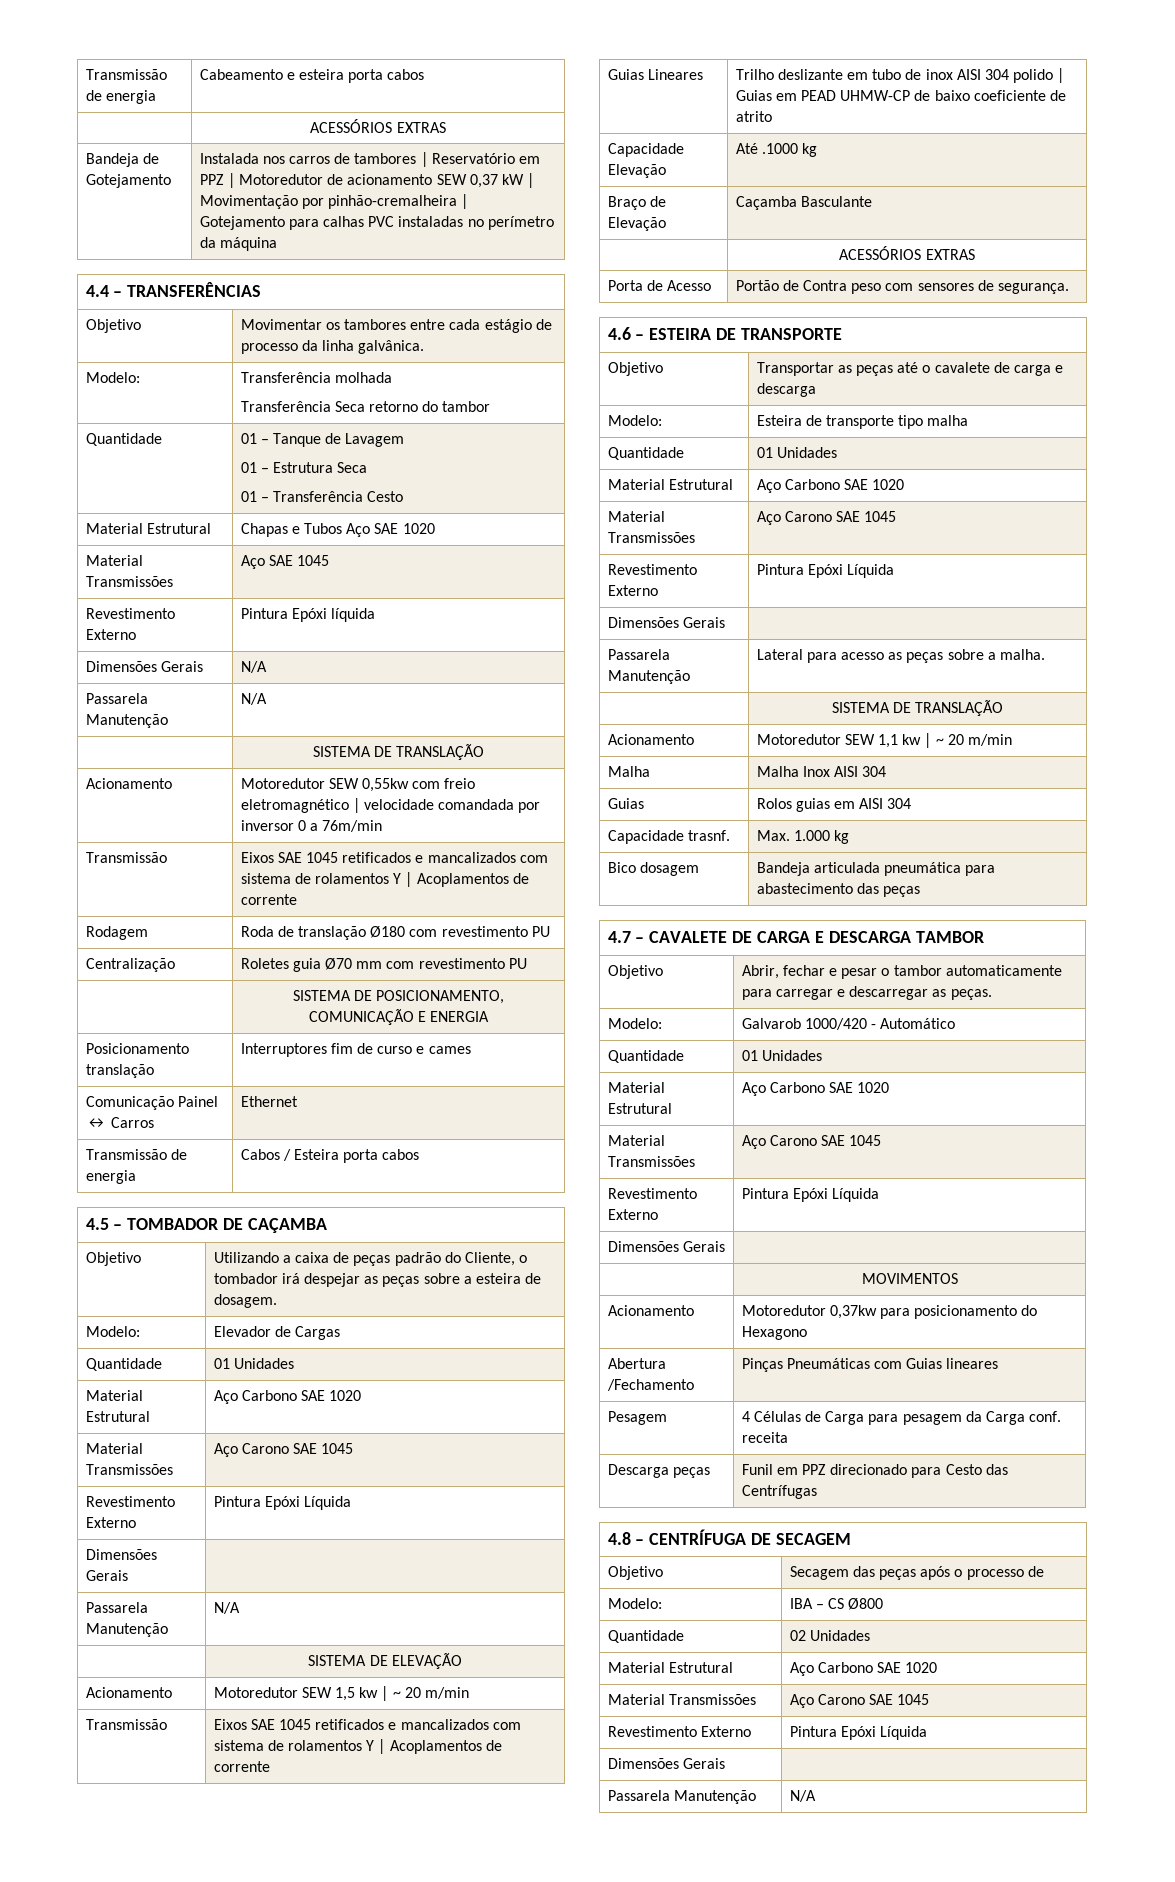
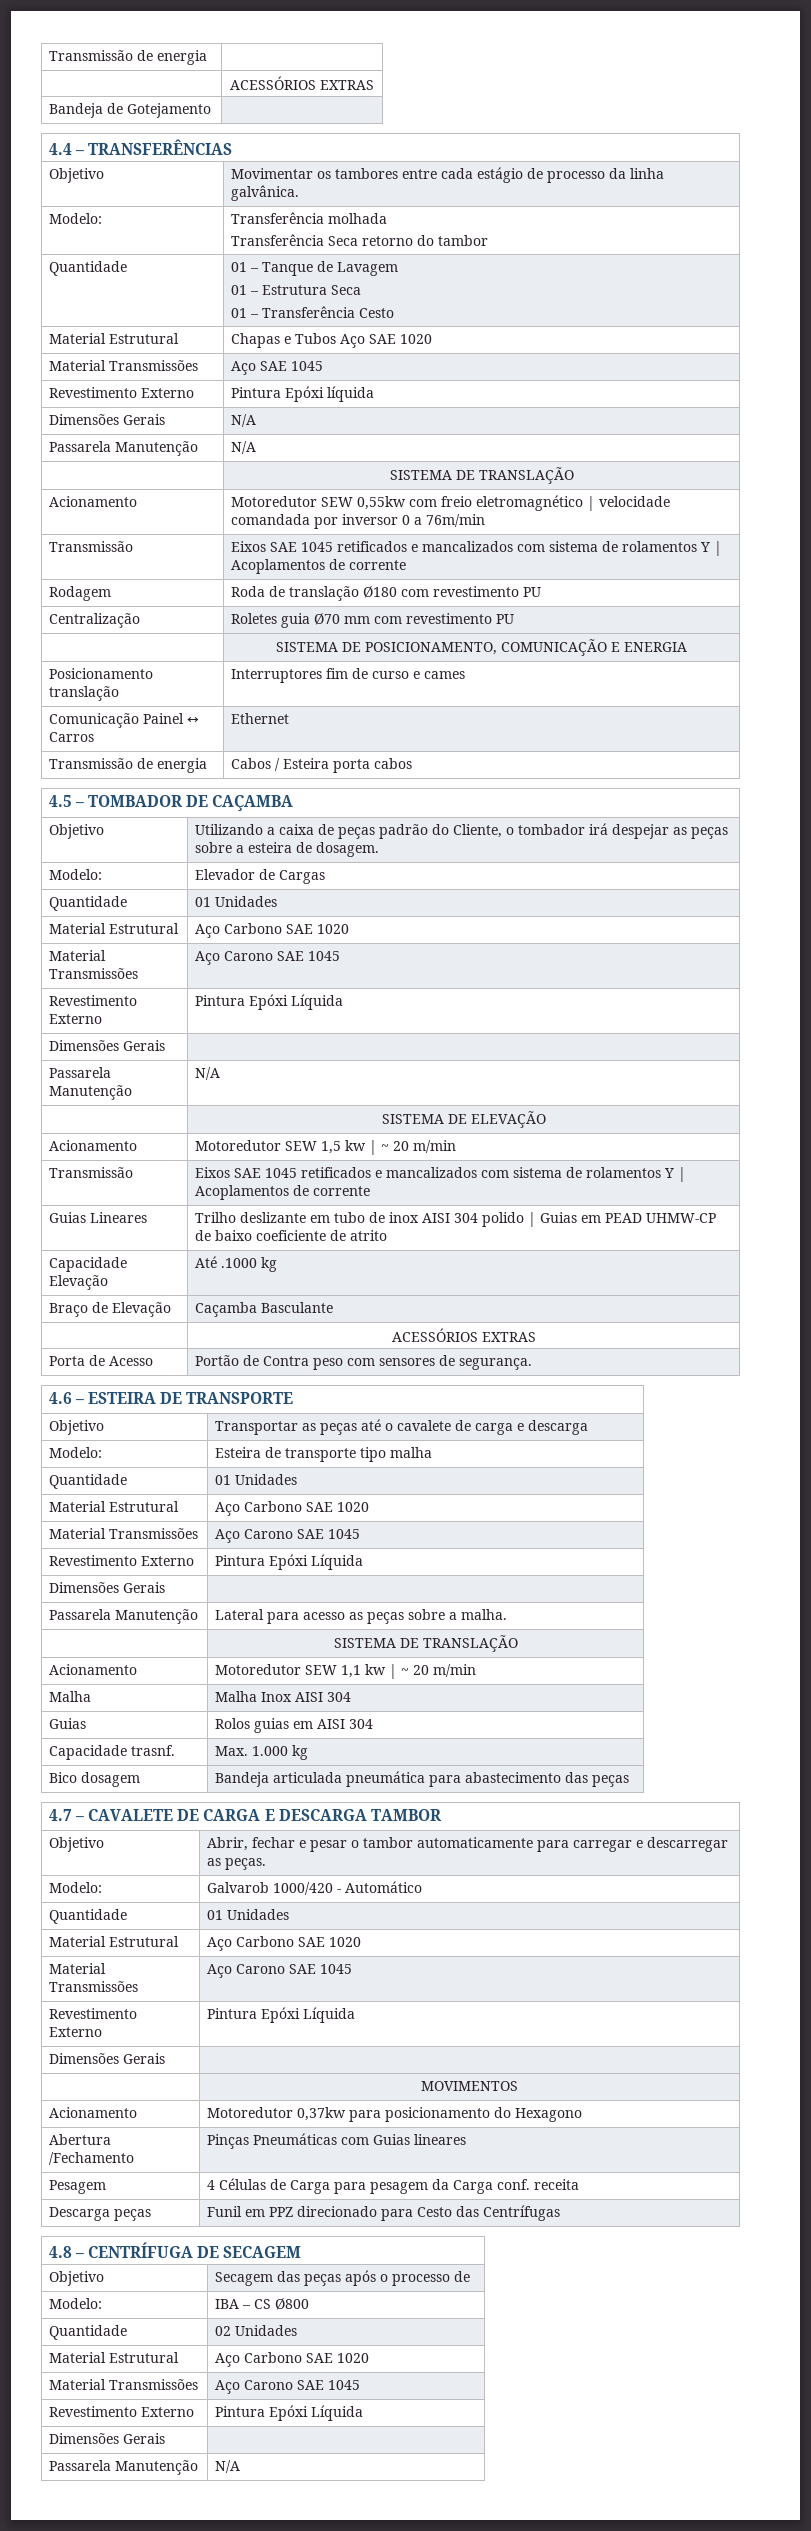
[85,69,167,80] [85,90,156,104] [199,69,425,83] Transmissão de energia | Cabeamento e esteira porta cabos -> [48,50,207,65] Transmissão de energia |
[199,152,540,167] [199,173,535,188] [199,194,469,209] [199,216,554,230] [199,237,277,251] Instalada nos carros de tambores | Reservatório em PPZ | Motoredutor de acionamento SEW 0,37 kW | Movimentação por pinhão-cremalheira | Gotejamento para calhas PVC instaladas no perímetro da máquina -> (211, 110) none

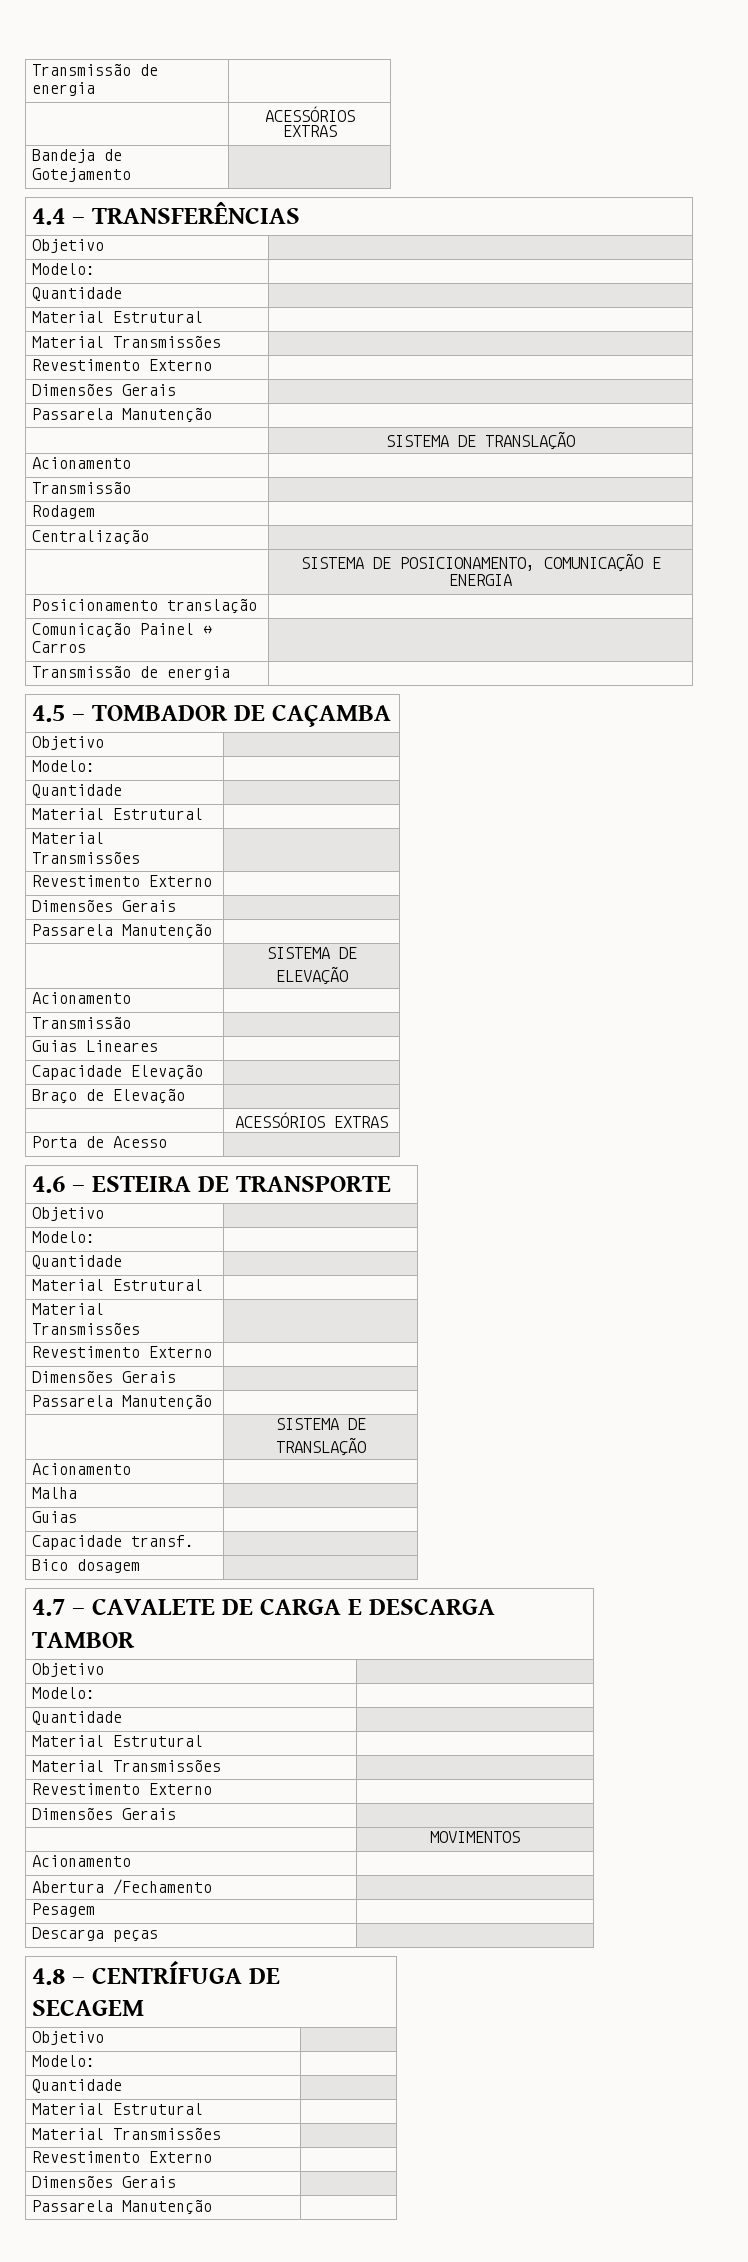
[230,167,664,183] [230,185,299,201] [48,213,102,224] [230,212,387,224] [230,234,488,246] [48,261,127,276] [230,261,398,276] [230,285,361,295] [230,306,394,318] [48,333,179,344] [230,333,432,348] [48,360,198,371] [230,361,323,375] [48,387,194,398] [230,386,374,402] [48,414,165,425] [230,414,256,427] [48,441,198,456] [230,441,256,454] [389,467,574,484] [48,496,137,507] [230,495,670,511] [230,514,485,529] [48,541,133,552] [230,541,722,556] [230,559,406,574] [48,586,111,601] [230,586,541,601] [48,613,140,628] [230,613,514,628] Movimentar os tambores entre cada estágio de processo da linha galvânica. // Modelo: | Transferência molhada // Transferência Seca retorno do tambor // Quantidade | 01 – Tanque de Lavagem // 01 – Estrutura Seca // 01 – Transferência Cesto // Material Estrutural | Chapas e Tubos Aço SAE 1020 // Material Transmissões | Aço SAE 1045 // Revestimento Externo | Pintura Epóxi líquida // Dimensões Gerais | N/A // Passarela Manutenção | N/A // | SISTEMA DE TRANSLAÇÃO // Acionamento | Motoredutor SEW 0,55kw com freio eletromagnético | velocidade comandada por inversor 0 a 76m/min // Transmissão | Eixos SAE 1045 retificados e mancalizados com sistema de rolamentos Y | Acoplamentos de corrente // Rodagem | Roda de translação Ø180 com revestimento PU // Centralização | Roletes guia Ø70 mm com revestimento PU -> [31,263,95,275] [31,287,122,301] [31,311,203,323] [31,335,221,348] [31,359,212,371] [31,383,176,396] [31,407,212,423] [385,431,575,450] [31,457,131,469] [31,481,131,494] [31,505,95,519] [31,529,149,545] // Modelo: | // Quantidade | // Material Estrutural | // Material Transmissões | // Revestimento Externo | // Dimensões Gerais | // Passarela Manutenção | // | SISTEMA DE TRANSLAÇÃO // Acionamento | // Transmissão | // Rodagem | // Centralização |
[230,668,465,683] Interruptores fim de curso e cames -> (257, 606) none
[230,713,289,724] [48,758,207,773] [230,758,412,773] Ethernet // Transmissão de energia | Cabos / Esteira porta cabos -> [31,665,230,680] // Transmissão de energia |
[194,823,728,839] [194,842,379,857] [48,869,102,880] [194,869,325,884] [48,896,127,911] [194,896,277,907] [48,923,179,934] [194,923,349,938] [48,950,106,961] [48,968,138,979] [194,951,340,965] [48,995,137,1006] [48,1014,102,1024] [194,994,343,1010] [48,1040,165,1051] [48,1067,111,1078] [48,1085,132,1100] [194,1067,220,1080] Utilizando a caixa de peças padrão do Cliente, o tombador irá despejar as peças sobre a esteira de dosagem. // Modelo: | Elevador de Cargas // Quantidade | 01 Unidades // Material Estrutural | Aço Carbono SAE 1020 // Material Transmissões | Aço Carono SAE 1045 // Revestimento Externo | Pintura Epóxi Líquida // Dimensões Gerais | // Passarela Manutenção | N/A -> [31,760,95,772] [31,784,122,798] [31,808,203,820] [31,832,104,844] [31,851,140,864] [31,875,212,887] [31,899,176,912] [31,923,212,939] // Modelo: | // Quantidade | // Material Estrutural | // Material Transmissões | // Revestimento Externo | // Dimensões Gerais | // Passarela Manutenção |
[194,1140,456,1155] [48,1167,133,1178] [194,1167,686,1182] [194,1185,370,1200] [48,1212,147,1223] [194,1212,716,1227] [194,1230,387,1241] Motoredutor SEW 1,5 kw | ~ 20 m/min // Transmissão | Eixos SAE 1045 retificados e mancalizados com sistema de rolamentos Y | Acoplamentos de corrente // Guias Lineares | Trilho deslizante em tubo de inox AISI 304 polido | Guias em PEAD UHMW-CP de baixo coeficiente de atrito -> [31,1016,131,1029] [31,1040,158,1052] // Transmissão | // Guias Lineares |
[194,1256,277,1272] Até .1000 kg -> (203, 1072) none
[194,1302,333,1317] Caçamba Basculante -> (185, 1096) none
[194,1355,532,1370] Portão de Contra peso com sensores de segurança. -> (167, 1142) none
[214,1419,588,1435] [48,1447,102,1458] [214,1447,432,1462] [48,1474,127,1489] [214,1474,297,1485] [48,1501,179,1512] [214,1501,369,1516] [48,1528,198,1539] [214,1529,360,1543] [48,1555,194,1566] [214,1554,363,1570] [48,1582,165,1593] [48,1609,198,1624] [214,1609,507,1624] [333,1635,518,1652] [48,1664,137,1675] [214,1664,476,1679] [48,1691,91,1702] [214,1691,351,1702] [48,1718,86,1729] [214,1718,373,1733] [48,1745,175,1760] [214,1745,308,1760] [48,1772,140,1787] [214,1771,629,1787] Transportar as peças até o cavalete de carga e descarga // Modelo: | Esteira de transporte tipo malha // Quantidade | 01 Unidades // Material Estrutural | Aço Carbono SAE 1020 // Material Transmissões | Aço Carono SAE 1045 // Revestimento Externo | Pintura Epóxi Líquida // Dimensões Gerais | // Passarela Manutenção | Lateral para acesso as peças sobre a malha. // | SISTEMA DE TRANSLAÇÃO // Acionamento | Motoredutor SEW 1,1 kw | ~ 20 m/min // Malha | Malha Inox AISI 304 // Guias | Rolos guias em AISI 304 // Capacidade trasnf. | Max. 1.000 kg // Bico dosagem | Bandeja articulada pneumática para abastecimento das peças -> [31,1231,95,1243] [31,1255,122,1269] [31,1279,203,1291] [31,1303,104,1315] [31,1322,140,1335] [31,1346,212,1358] [31,1370,176,1383] [31,1394,212,1410] [275,1418,366,1430] [275,1437,366,1456] [31,1463,131,1475] [31,1487,77,1499] [31,1511,77,1523] [31,1535,194,1550] [31,1559,140,1573] // Modelo: | // Quantidade | // Material Estrutural | // Material Transmissões | // Revestimento Externo | // Dimensões Gerais | // Passarela Manutenção | // | SISTEMA DE TRANSLAÇÃO // Acionamento | // Malha | // Guias | // Capacidade transf. | // Bico dosagem |
[206,1837,728,1852] [206,1858,266,1870] [48,1882,102,1893] [206,1881,422,1895] [48,1909,127,1924] [206,1909,289,1920] [48,1936,179,1947] [206,1936,361,1951] [48,1963,106,1974] [48,1981,138,1992] [206,1964,352,1978] [48,2008,137,2019] [48,2027,102,2037] [206,2007,355,2023] Abrir, fechar e pesar o tambor automaticamente para carregar e descarregar as peças. // Modelo: | Galvarob 1000/420 - Automático // Quantidade | 01 Unidades // Material Estrutural | Aço Carbono SAE 1020 // Material Transmissões | Aço Carono SAE 1045 // Revestimento Externo | Pintura Epóxi Líquida -> [31,1687,95,1699] [31,1711,122,1725] [31,1735,203,1747] [31,1759,221,1772] [31,1783,212,1795] // Modelo: | // Quantidade | // Material Estrutural | // Material Transmissões | // Revestimento Externo |
[206,2107,582,2122] [48,2134,111,2145] [48,2152,134,2165] [206,2133,466,2149] [48,2180,106,2194] [206,2178,579,2194] [48,2207,151,2221] [206,2205,560,2221] Motoredutor 0,37kw para posicionamento do Hexagono // Abertura /Fechamento | Pinças Pneumáticas com Guias lineares // Pesagem | 4 Células de Carga para pesagem da Carga conf. receita // Descarga peças | Funil em PPZ direcionado para Cesto das Centrífugas -> [31,1879,212,1895] [31,1903,95,1917] [31,1927,158,1942] // Abertura /Fechamento | // Pesagem | // Descarga peças |
[214,2270,470,2286] [48,2298,102,2309] [214,2298,309,2310] [48,2325,127,2340] [214,2325,297,2336] [48,2352,179,2363] [214,2352,369,2367] [48,2379,198,2390] [214,2380,360,2394] [48,2406,194,2417] [214,2405,363,2421] [48,2433,165,2444] [48,2460,198,2475] [214,2460,240,2473] Secagem das peças após o processo de // Modelo: | IBA – CS Ø800 // Quantidade | 02 Unidades // Material Estrutural | Aço Carbono SAE 1020 // Material Transmissões | Aço Carono SAE 1045 // Revestimento Externo | Pintura Epóxi Líquida // Dimensões Gerais | // Passarela Manutenção | N/A -> [31,2055,95,2067] [31,2079,122,2093] [31,2103,203,2115] [31,2127,221,2140] [31,2151,212,2163] [31,2175,176,2188] [31,2199,212,2215] // Modelo: | // Quantidade | // Material Estrutural | // Material Transmissões | // Revestimento Externo | // Dimensões Gerais | // Passarela Manutenção |

